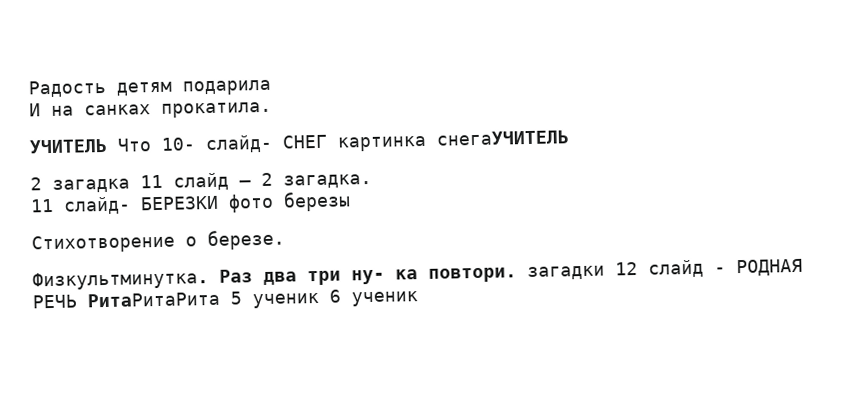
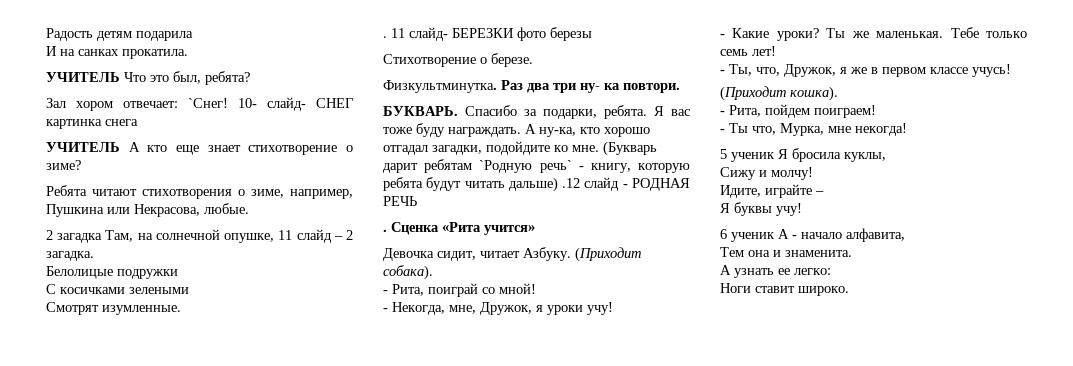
[161,129,569,154] [30,177,130,193] 10- слайд- СНЕГ картинка снегаУЧИТЕЛЬ // 2 загадка -> [150,71,250,85] [46,97,353,111] [46,119,138,129] [46,142,353,155] [46,160,81,170] [46,185,353,199] [46,203,249,217] [46,229,275,243] это был, ребята? // Зал хором отвечает: `Снег! 10- слайд- СНЕГ картинка снега // УЧИТЕЛЬ А кто еще знает стихотворение о зиме? // Ребята читают стихотворения о зиме, например, Пушкина или Некрасова, любые. // 2 загадка Там, на солнечной опушке,
(372, 181) none -> [46,266,178,279] [46,284,189,294] [46,302,181,315] [383,36,387,38] Белолицые подружки // С косичками зелеными // Смотрят изумленные. // .
[527,258,803,281] [32,289,418,309] загадки 12 слайд - РОДНАЯ РЕЧЬ РитаРитаРита 5 ученик 6 ученик -> [383,105,690,119] [383,123,650,137] [383,141,657,156] [383,159,690,173] [383,177,690,192] [383,196,417,206] [383,222,535,235] [383,247,641,262] [383,265,433,280] [383,283,536,297] [383,302,613,315] [720,27,1027,41] [720,46,776,56] [720,64,1011,77] [720,86,838,101] [720,104,876,118] [720,123,907,136] [720,148,886,162] [720,167,813,180] [720,184,824,198] [720,202,802,216] [720,228,905,242] [720,247,852,257] [720,265,831,278] [720,283,849,296] // БУКВАРЬ. Спасибо за подарки, ребята. Я вас тоже буду награждать. А ну-ка, кто хорошо отгадал загадки, подойдите ко мне. (Букварь дарит ребятам `Родную речь` - книгу, которую ребята будут читать дальше) .12 слайд - РОДНАЯ РЕЧЬ // . Сценка «Рита учится» // Девочка сидит, читает Азбуку. (Приходит собака). // - Рита, поиграй со мной! // - Некогда, мне, Дружок, я уроки учу! // - Какие уроки? Ты же маленькая. Тебе только семь лет! // - Ты, что, Дружок, я же в первом классе учусь! // (Приходит кошка). // - Рита, пойдем поиграем! // - Ты что, Мурка, мне некогда! // 5 ученик Я бросила куклы, // Сижу и молчу! // Идите, играйте – // Я буквы учу! // 6 ученик А - начало алфавита, // Тем она и знаменита. // А узнать ее легко: // Ноги ставит широко.

